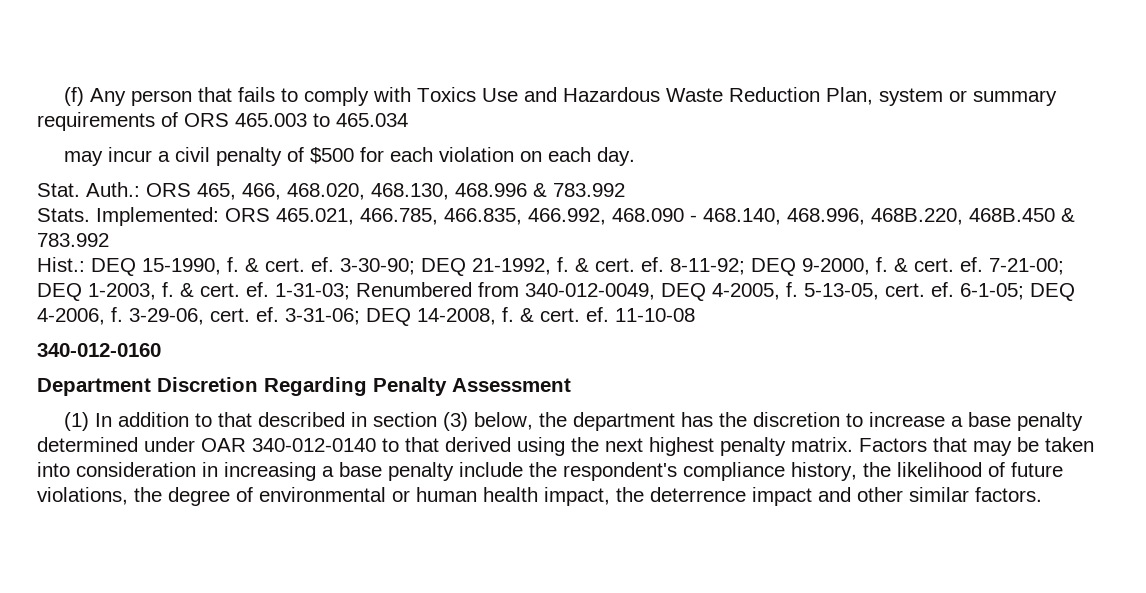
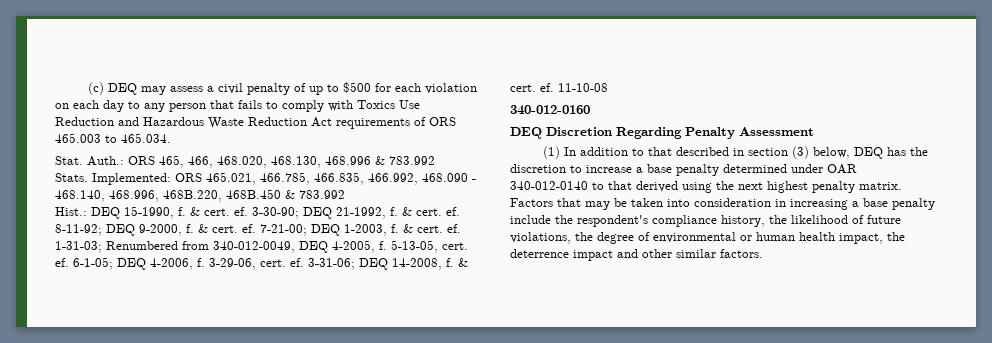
[63,87,126,106] (f) Any -> [87,82,477,95] [55,100,165,112] (c) DEQ may assess a civil penalty of up to $500 for each violation on each day to any
(518, 95) none -> [55,117,114,126] Reduction
[825,87,1057,106] Plan, system or summary -> [311,117,332,127] Act
[336,113,408,127] [63,147,635,166] 465.034 // may incur a civil penalty of $500 for each violation on each day. -> [121,133,171,143] 465.034.
[37,378,151,396] Department -> [510,127,542,139] DEQ
[538,412,675,431] the department -> [853,147,883,159] DEQ

